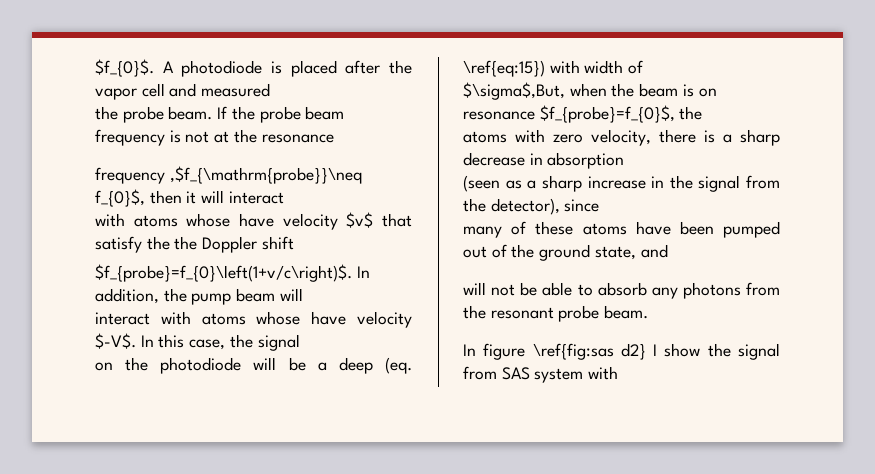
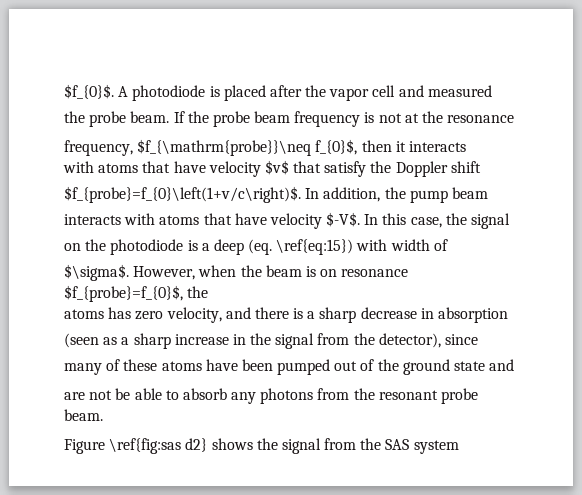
[95,166,362,184] frequency ,$f_{\mathrm{probe}}\neq -> [64,139,312,156] frequency, $f_{\mathrm{probe}}\neq
[201,190,284,204] [95,213,231,227] will interact // with atoms whose -> [408,141,466,152] [63,161,171,173] interacts // with atoms that
[174,236,198,250] the -> (392, 167) none
[279,288,303,301] [95,311,301,325] will // interact with atoms whose -> [64,213,232,225] // interacts with atoms that
[253,357,306,371] will be -> [187,240,198,251] is
[463,82,565,100] $\sigma$,But, -> [64,264,196,281] $\sigma$. However,
[515,129,545,143] with -> [108,307,132,319] has
(651, 137) none -> [225,307,251,319] and
[594,246,636,260] state, -> [454,361,486,371] state
[463,282,486,295] will -> [64,392,85,400] are
[463,343,780,360] [463,366,497,380] In figure \ref{fig:sas d2} I show the signal from -> [64,438,382,454] Figure \ref{fig:sas d2} shows the signal from the
[588,366,619,380] with -> (459, 447) none

